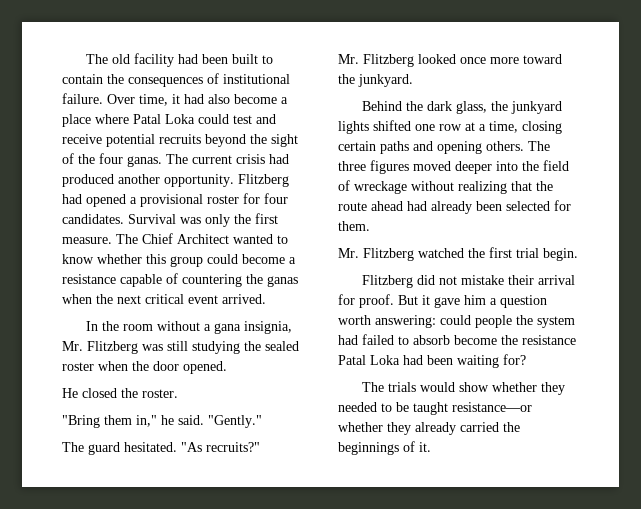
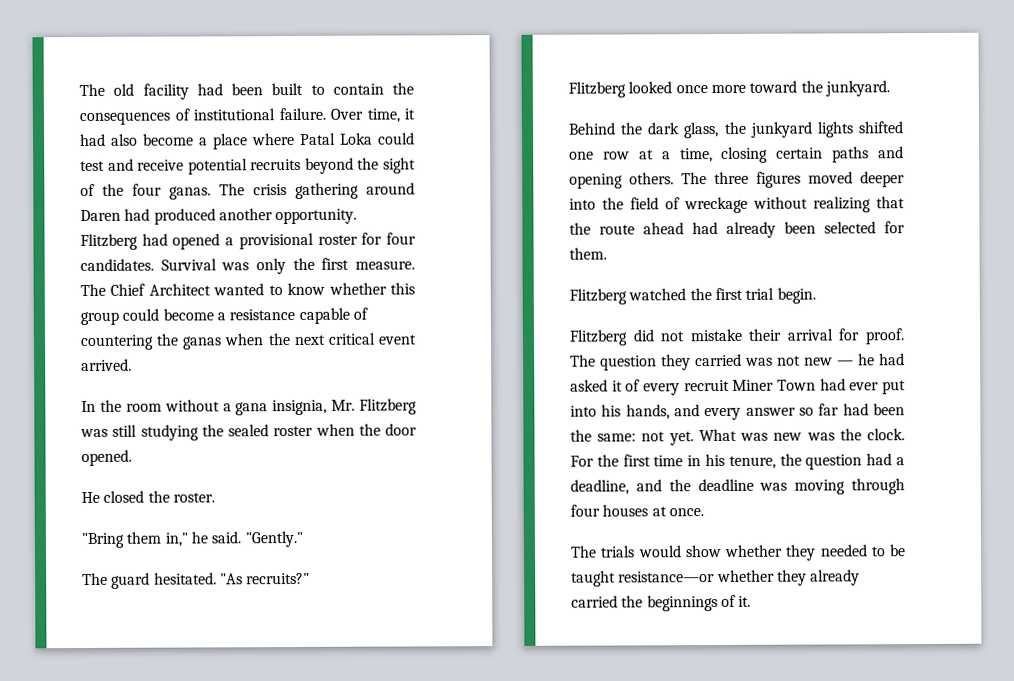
[192,154,265,164] current crisis -> [253,182,415,199] [80,209,121,222] crisis gathering around Daren
[338,54,359,64] Mr. -> (311, 578) none
[338,248,359,258] Mr. -> (607, 253) none
[398,295,547,308] [338,315,575,328] [338,334,576,345] [338,354,526,368] But it gave him a question worth answering: could people the system had failed to absorb become the resistance Patal Loka had been waiting for? -> [570,353,905,371] [570,378,906,396] [570,403,905,421] [570,428,905,446] [570,453,905,470] [570,478,905,495] [570,504,704,517] The question they carried was not new — he had asked it of every recruit Miner Town had ever put into his hands, and every answer so far had been the same: not yet. What was new was the clock. For the first time in his tenure, the question had a deadline, and the deadline was moving through four houses at once.

